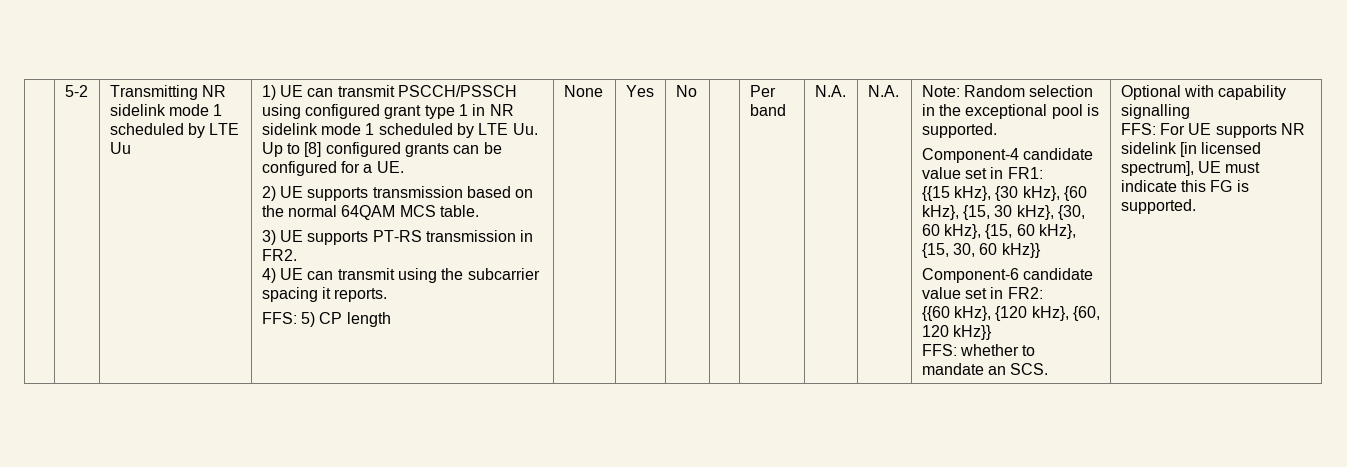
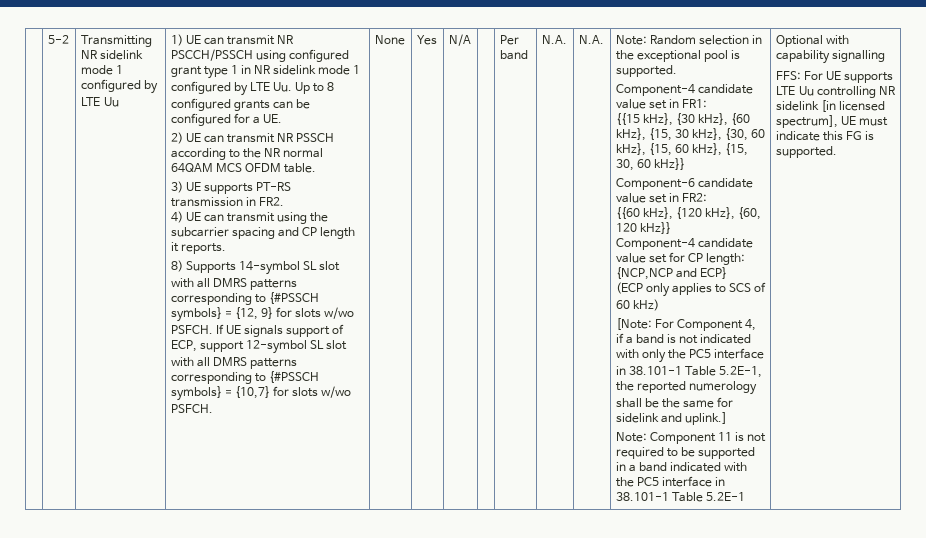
[109,123,184,135] scheduled -> [80,79,141,92] configured
(395, 91) none -> [276,35,294,44] NR
[378,123,453,135] scheduled -> [170,81,231,94] configured
[304,142,322,157] [8] -> [327,82,335,91] 8
[307,186,534,201] [261,205,284,217] supports transmission based on the -> [203,133,335,143] [170,148,281,160] can transmit NR PSSCH according to the NR
(436, 211) none -> [244,163,281,172] OFDM
(318, 294) none -> [277,227,355,239] and CP length
[261,312,391,327] FFS: 5) CP length -> [170,260,340,275] [170,278,297,290] [170,292,319,305] [170,307,355,322] [170,324,345,337] [170,340,347,354] [170,357,297,369] [170,371,319,384] [170,386,352,401] [170,404,213,413] 8) Supports 14-symbol SL slot with all DMRS patterns corresponding to {#PSSCH symbols} = {12, 9} for slots w/wo PSFCH. If UE signals support of ECP, support 12-symbol SL slot with all DMRS patterns corresponding to {#PSSCH symbols} = {10,7} for slots w/wo PSFCH.
[675,85,697,97] No -> [448,34,471,46] N/A
[921,344,1036,356] [921,363,1049,375] FFS: whether to mandate an SCS. -> [615,238,753,250] [615,252,745,265] [615,267,727,280] [615,282,767,297] [615,299,659,311] [615,318,756,331] [615,333,752,344] [615,348,764,363] [615,366,762,378] [615,381,757,395] [615,397,733,408] [615,412,727,425] [615,432,766,444] [615,447,755,459] [615,462,747,472] [615,476,725,487] [615,492,745,502] Component-4 candidate value set for CP length: {NCP,NCP and ECP} // (ECP only applies to SCS of 60 kHz) // [Note: For Component 4, if a band is not indicated with only the PC5 interface in 38.101-1 Table 5.2E-1, the reported numerology shall be the same for sidelink and uplink.] // Note: Component 11 is not required to be supported in a band indicated with the PC5 interface in 38.101-1 Table 5.2E-1
(1277, 131) none -> [775,86,876,98] LTE Uu controlling

